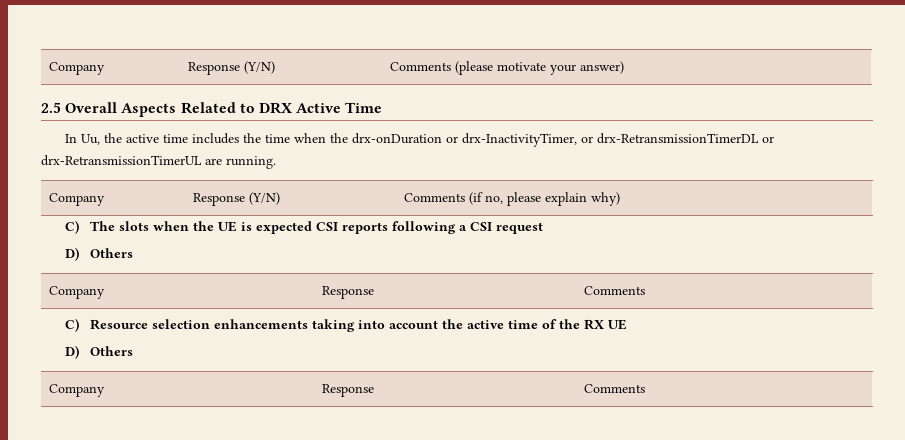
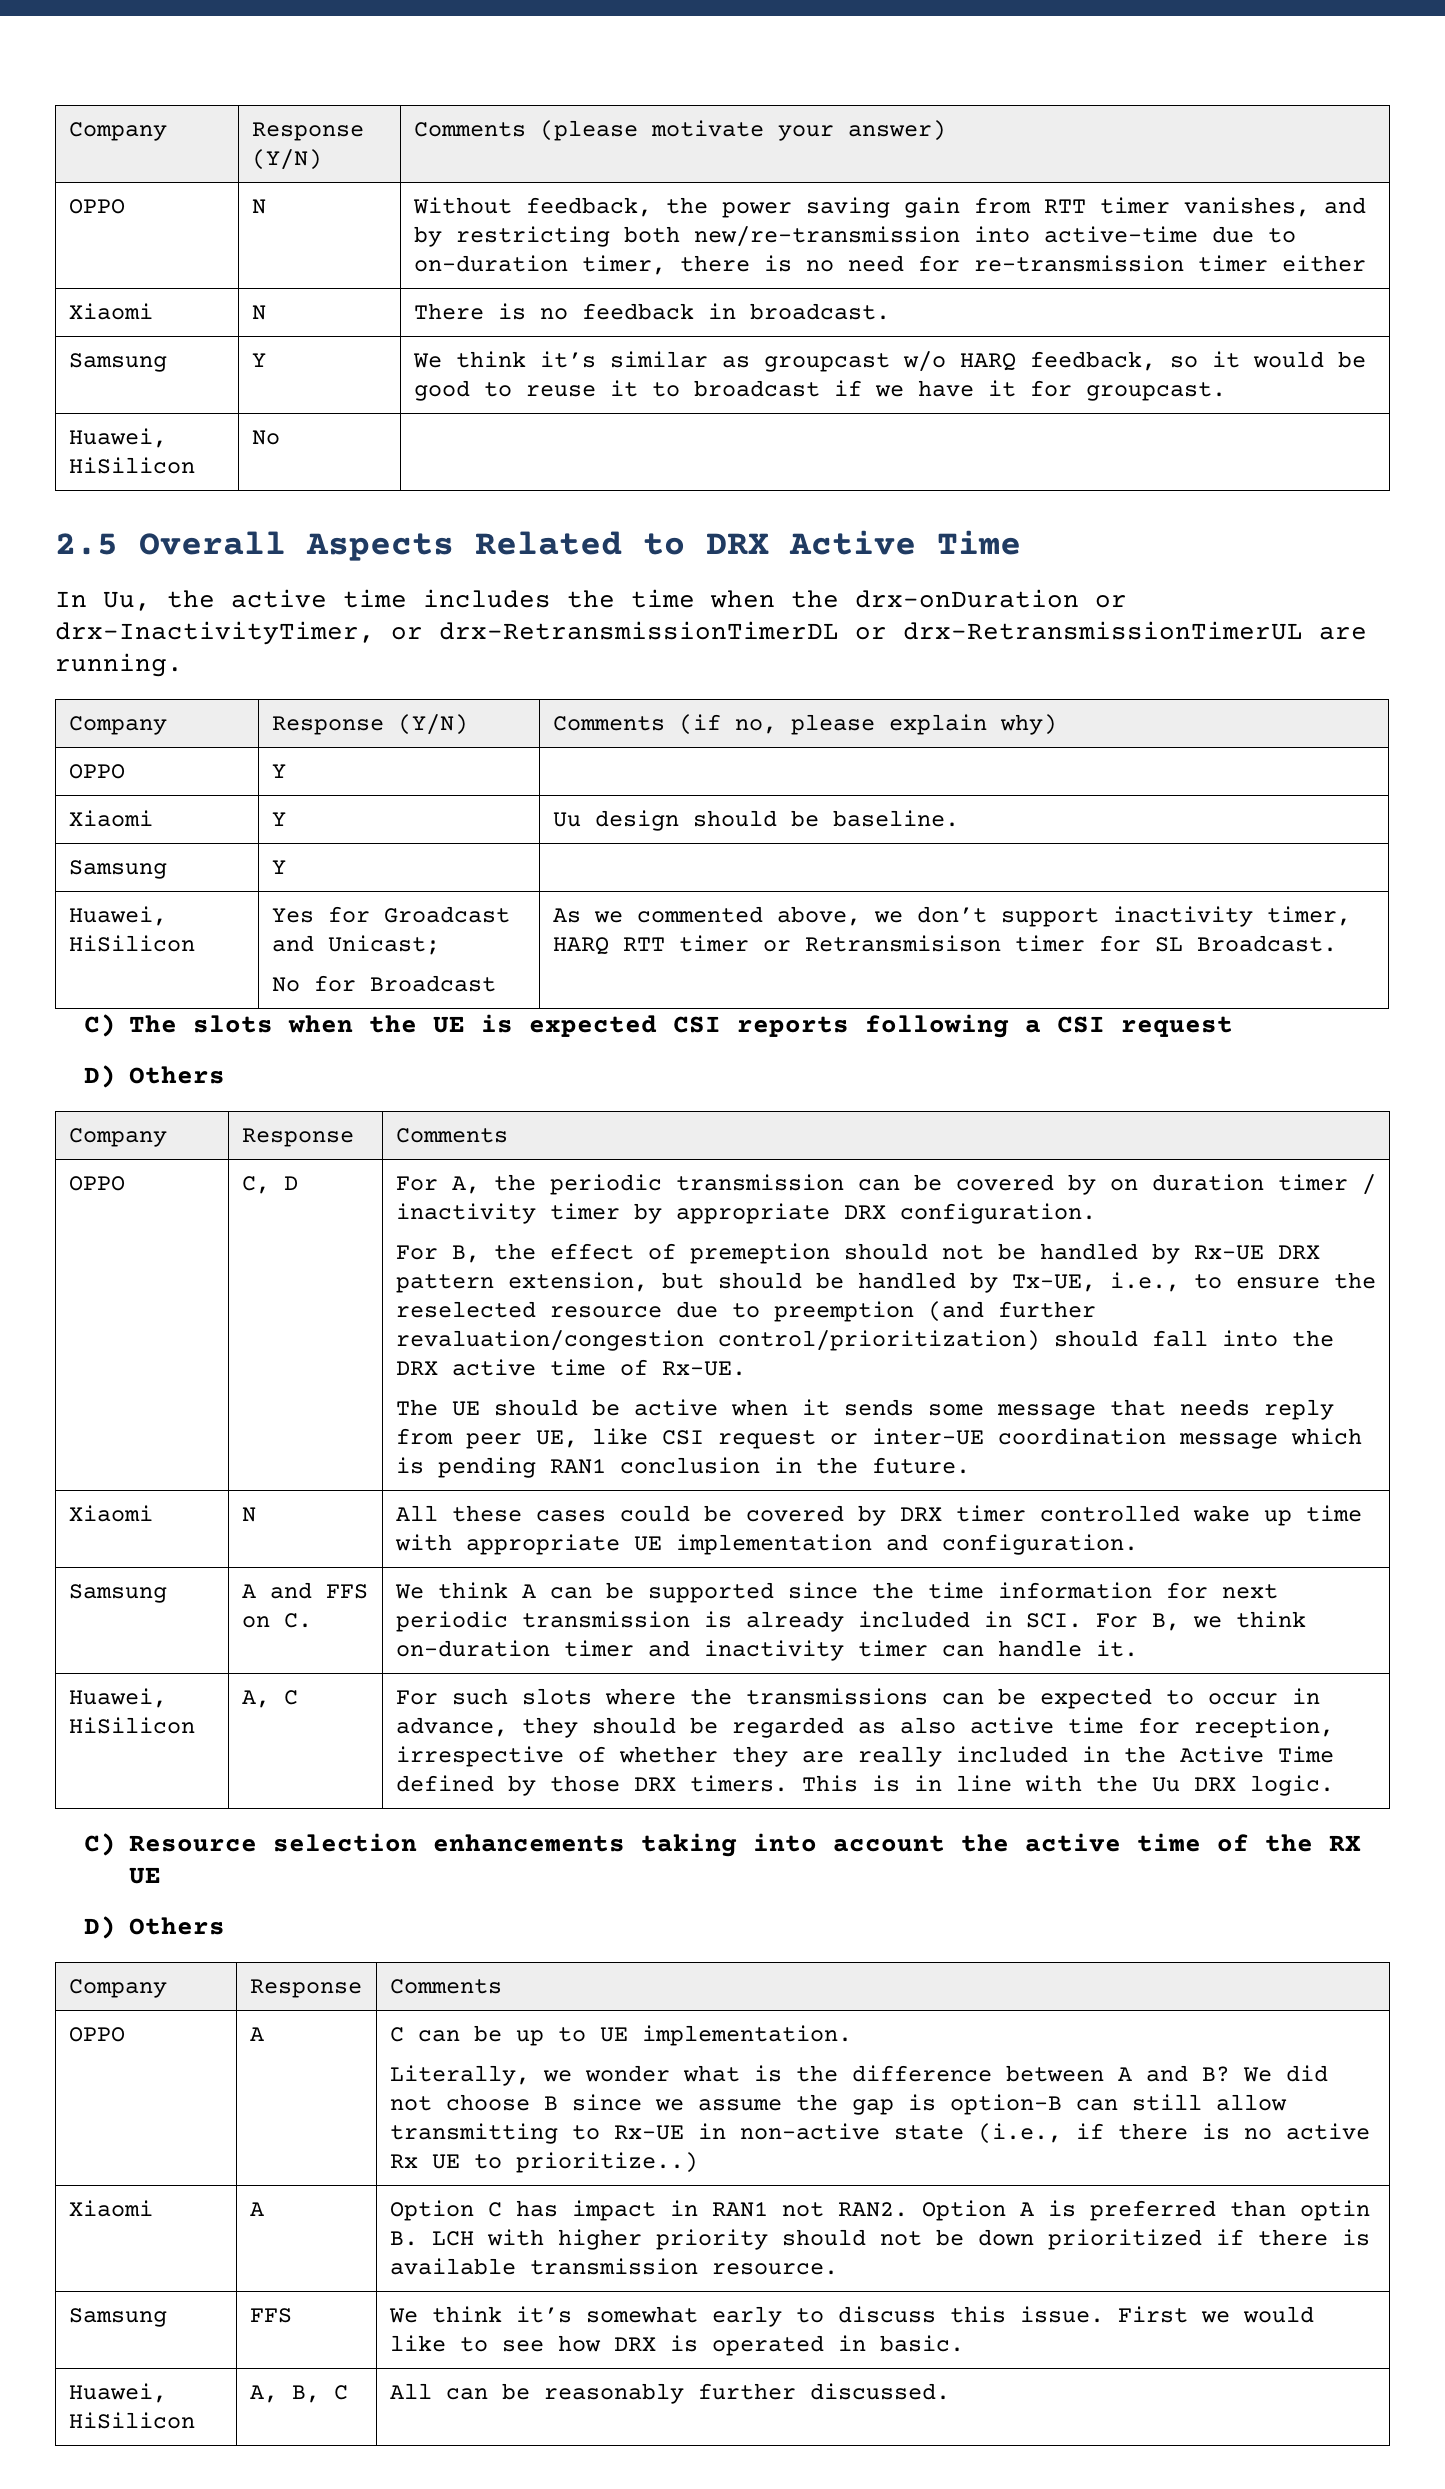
(625, 67) none -> [68,199,125,214] [251,199,266,214] [412,197,1366,218] [413,226,1296,247] [413,255,1366,275] [68,303,153,320] [251,305,266,320] [413,303,890,320] [68,353,167,372] [251,353,266,367] [412,351,1366,372] [413,380,1226,401] [68,428,167,448] [68,457,195,474] [251,430,280,445] // OPPO | N | Without feedback, the power saving gain from RTT timer vanishes, and by restricting both new/re-transmission into active-time due to on-duration timer, there is no need for re-transmission timer either // Xiaomi | N | There is no feedback in broadcast. // Samsung | Y | We think it’s similar as groupcast w/o HARQ feedback, so it would be good to reuse it to broadcast if we have it for groupcast. // Huawei, HiSilicon | No |
(621, 199) none -> [68,764,125,779] [271,764,286,778] [68,810,153,827] [271,812,286,826] [552,810,959,831] [68,860,167,879] [271,860,286,874] [68,906,167,926] [68,935,195,952] [271,906,510,923] [271,935,440,955] [271,975,496,992] [552,906,1351,927] [552,935,1337,955] // OPPO | Y | // Xiaomi | Y | Uu design should be baseline. // Samsung | Y | // Huawei, HiSilicon | Yes for Groadcast and Unicast; // No for Broadcast | As we commented above, we don’t support inactivity timer, HARQ RTT timer or Retransmisison timer for SL Broadcast.
(646, 290) none -> [68,1176,125,1191] [241,1176,298,1194] [395,1174,1376,1195] [395,1203,1096,1224] [395,1243,1320,1264] [395,1272,1376,1293] [395,1301,1096,1322] [395,1330,1334,1351] [395,1359,746,1376] [395,1399,1334,1420] [395,1428,1362,1449] [395,1457,970,1478] [68,1505,153,1522] [241,1507,256,1522] [395,1505,1362,1526] [394,1534,1138,1555] [68,1584,167,1603] [241,1582,368,1599] [241,1613,312,1628] [394,1582,1278,1603] [395,1611,1306,1632] [395,1640,1138,1661] [68,1688,167,1708] [68,1717,195,1734] [241,1690,298,1708] [395,1688,1320,1709] [395,1717,1334,1738] [395,1746,1334,1767] [395,1775,1334,1796] // OPPO | C, D | For A, the periodic transmission can be covered by on duration timer / inactivity timer by appropriate DRX configuration. // For B, the effect of premeption should not be handled by Rx-UE DRX pattern extension, but should be handled by Tx-UE, i.e., to ensure the reselected resource due to preemption (and further revaluation/congestion control/prioritization) should fall into the DRX active time of Rx-UE. // The UE should be active when it sends some message that needs reply from peer UE, like CSI request or inter-UE coordination message which is pending RAN1 conclusion in the future. // Xiaomi | N | All these cases could be covered by DRX timer controlled wake up time with appropriate UE implementation and configuration. // Samsung | A and FFS on C. | We think A can be supported since the time information for next periodic transmission is already included in SCI. For B, we think on-duration timer and inactivity timer can handle it. // Huawei, HiSilicon | A, C | For such slots where the transmissions can be expected to occur in advance, they should be regarded as also active time for reception, irrespective of whether they are really included in the Active Time defined by those DRX timers. This is in line with the Uu DRX logic.
(646, 388) none -> [68,2027,125,2042] [249,2027,264,2041] [389,2025,852,2046] [389,2065,1328,2086] [389,2094,1287,2115] [389,2123,1370,2144] [389,2152,698,2173] [68,2200,153,2217] [249,2202,264,2216] [389,2200,1370,2221] [389,2229,1370,2250] [389,2258,838,2275] [68,2308,167,2327] [249,2308,292,2323] [388,2306,1314,2327] [389,2335,964,2356] [68,2383,167,2403] [68,2412,195,2429] [249,2385,348,2403] [389,2383,950,2404] // OPPO | A | C can be up to UE implementation. // Literally, we wonder what is the difference between A and B? We did not choose B since we assume the gap is option-B can still allow transmitting to Rx-UE in non-active state (i.e., if there is no active Rx UE to prioritize..) // Xiaomi | A | Option C has impact in RAN1 not RAN2. Option A is preferred than optin B. LCH with higher priority should not be down prioritized if there is available transmission resource. // Samsung | FFS | We think it’s somewhat early to discuss this issue. First we would like to see how DRX is operated in basic. // Huawei, HiSilicon | A, B, C | All can be reasonably further discussed.

